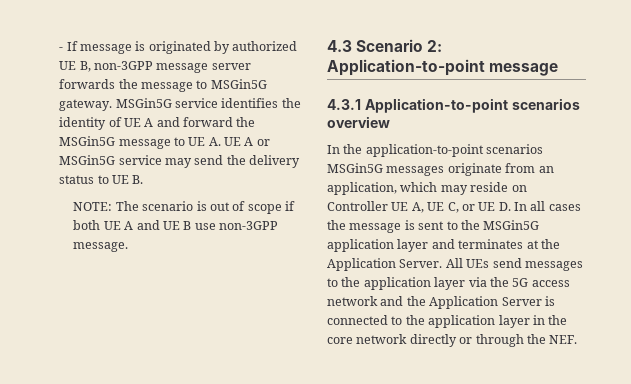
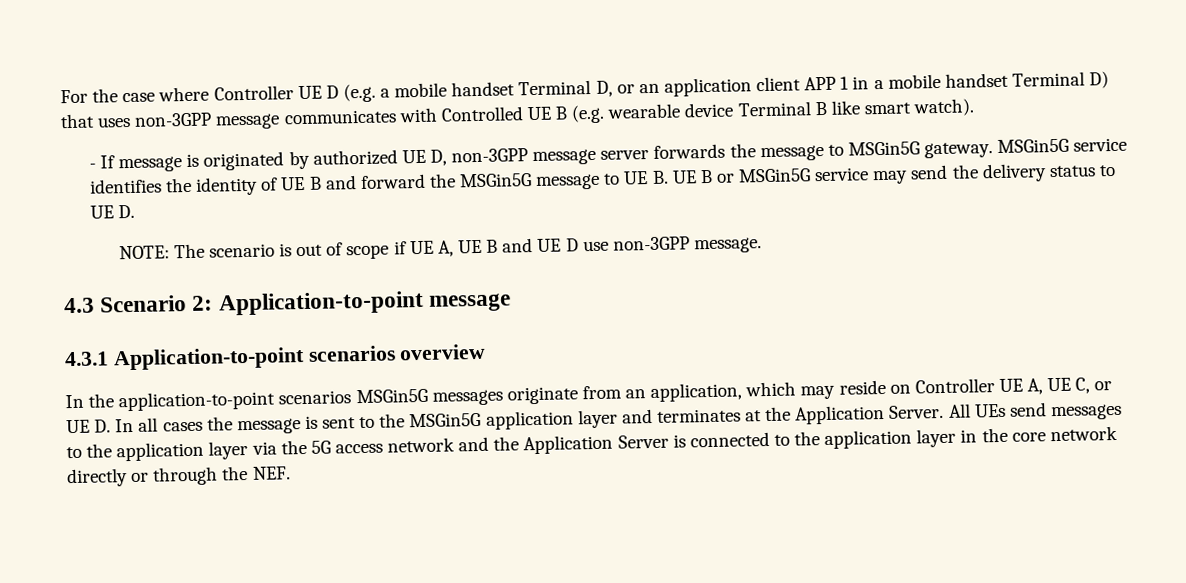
(59, 49) none -> [60,71,1110,104] [60,98,976,130] For the case where Controller UE D (e.g. a mobile handset Terminal D, or an application client APP 1 in a mobile handset Terminal D) that uses non-3GPP message communicates with Controlled UE B (e.g. wearable device Terminal B like smart watch). //
[79,61,91,72] B, -> [429,149,447,166] D,
[144,118,154,127] A -> [308,176,322,190] B
[208,137,254,146] A. UE A -> [651,169,713,184] B. UE B
[132,175,144,184] B. -> [117,204,135,219] D.
[73,220,134,230] both UE A -> [409,239,499,257] UE A, UE B
[183,221,192,230] B -> [565,238,579,252] D

